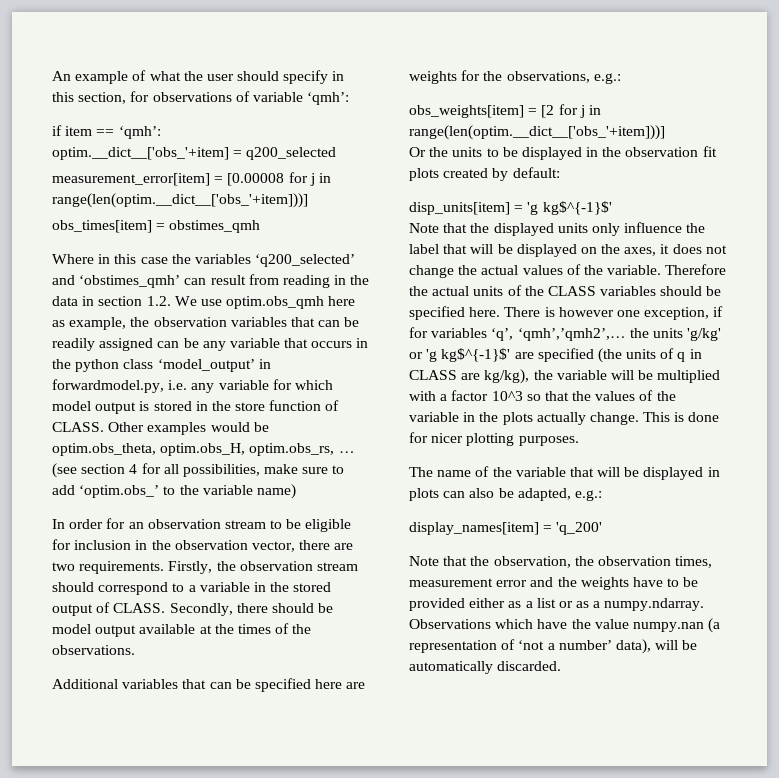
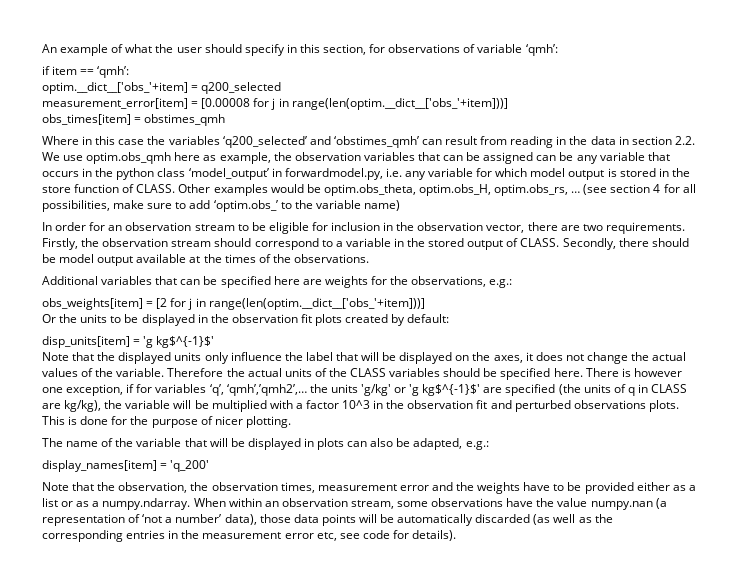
[146,296,171,306] 1.2. -> [674,136,695,145] 2.2.
[52,338,95,351] readily -> (481, 156) none
[526,390,676,401] [409,412,720,425] [409,432,579,446] so that the values of the variable in the plots actually change. This is done for nicer plotting purposes. -> [373,400,679,412] [42,416,291,428] in the observation fit and perturbed observations plots. This is done for the purpose of nicer plotting.
[409,619,534,629] Observations which -> [193,498,504,509] When within an observation stream, some observations
[655,640,698,650] [409,661,562,674] will be automatically discarded. -> [259,514,613,526] [42,530,457,542] those data points will be automatically discarded (as well as the corresponding entries in the measurement error etc, see code for details).

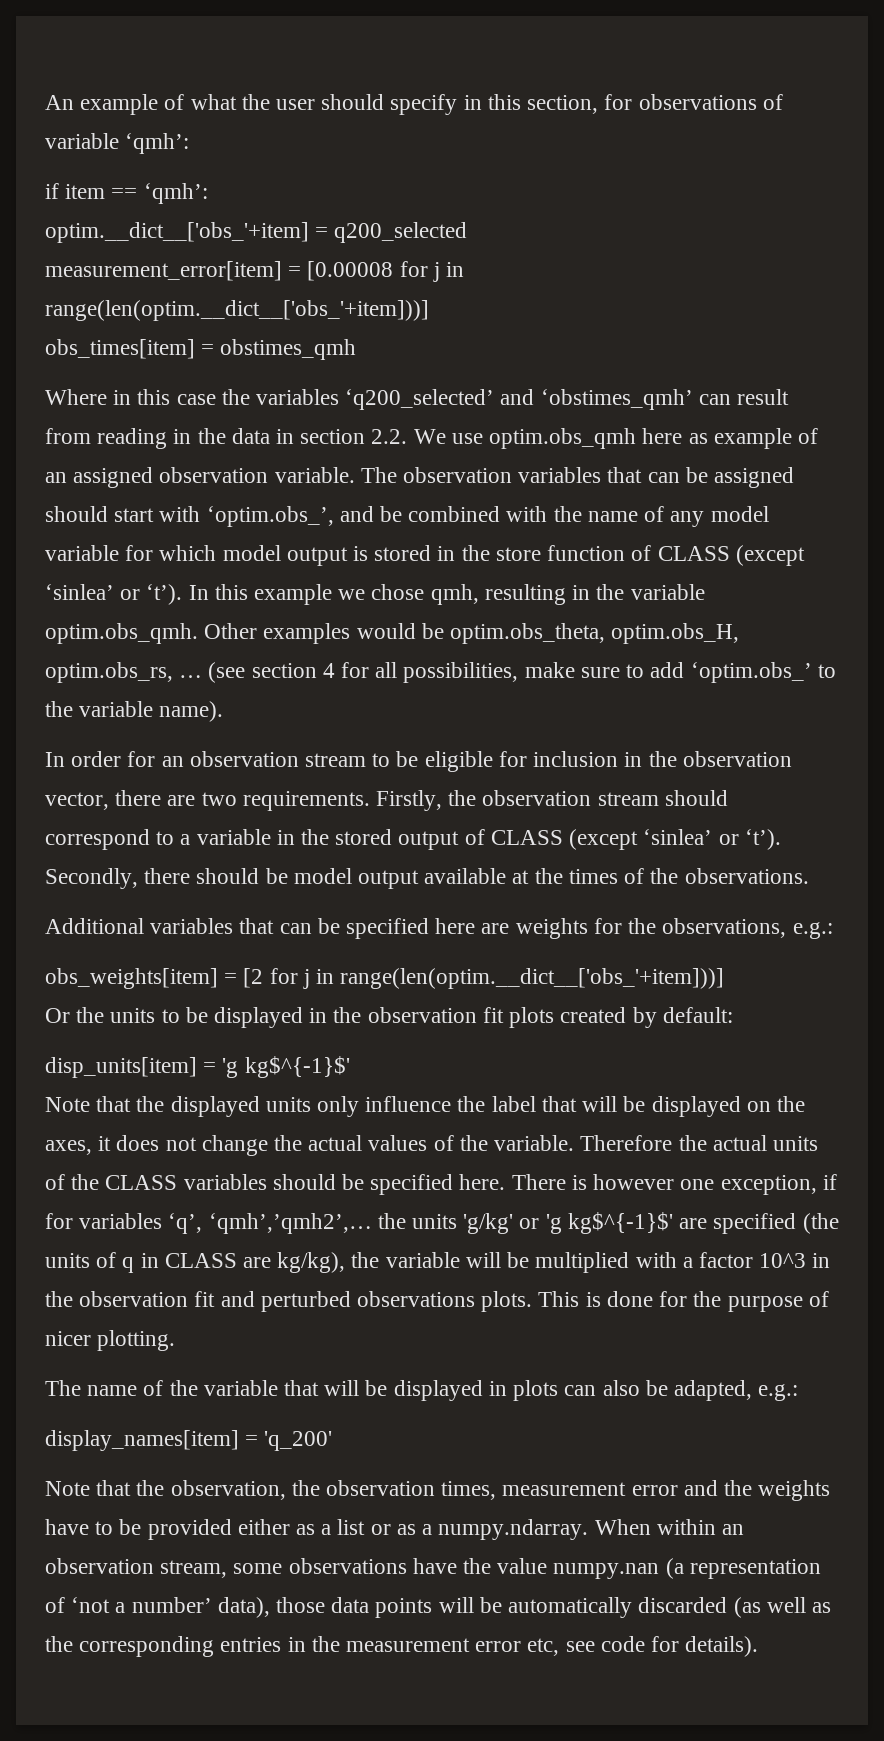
[219,152,292,164] example, the -> [713,428,818,449] [45,467,397,488] example of an assigned observation variable. The
[536,152,670,164] [42,168,426,180] can be any variable that occurs in the python class ‘model_output’ in forwardmodel.py, i.e. any -> [45,506,769,527] should start with ‘optim.obs_’, and be combined with the name of any model
[136,184,176,193] CLASS. -> [657,545,805,566] [45,584,705,605] [45,623,198,644] CLASS (except ‘sinlea’ or ‘t’). In this example we chose qmh, resulting in the variable optim.obs_qmh.
[363,200,400,211] name) -> [159,701,224,722] name).
[520,238,560,247] CLASS. -> [490,829,781,850] CLASS (except ‘sinlea’ or ‘t’).

